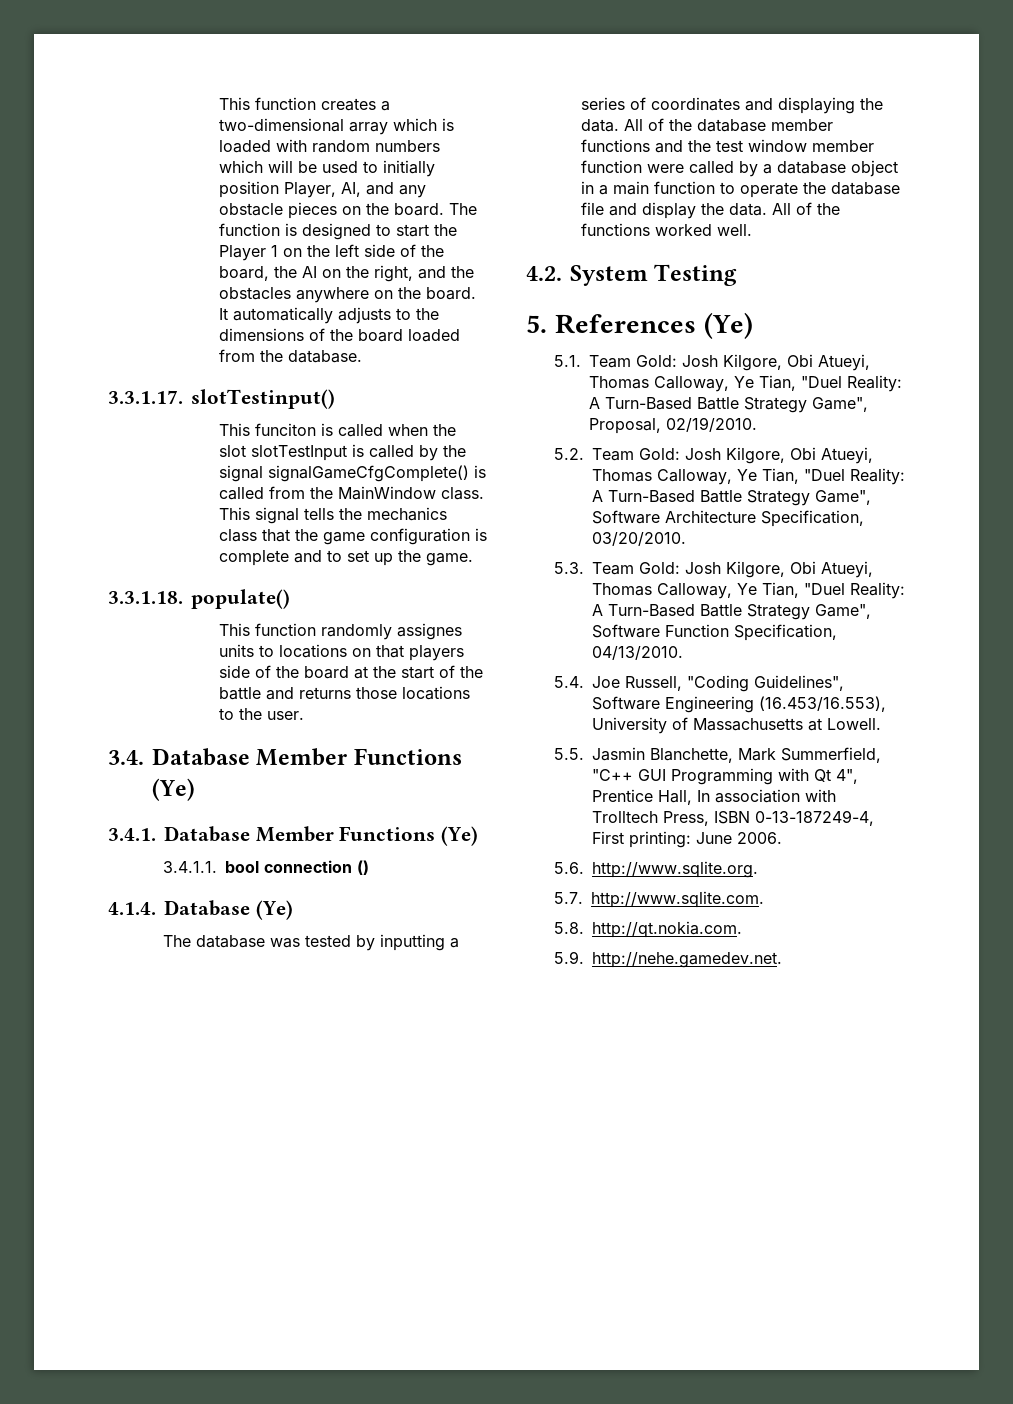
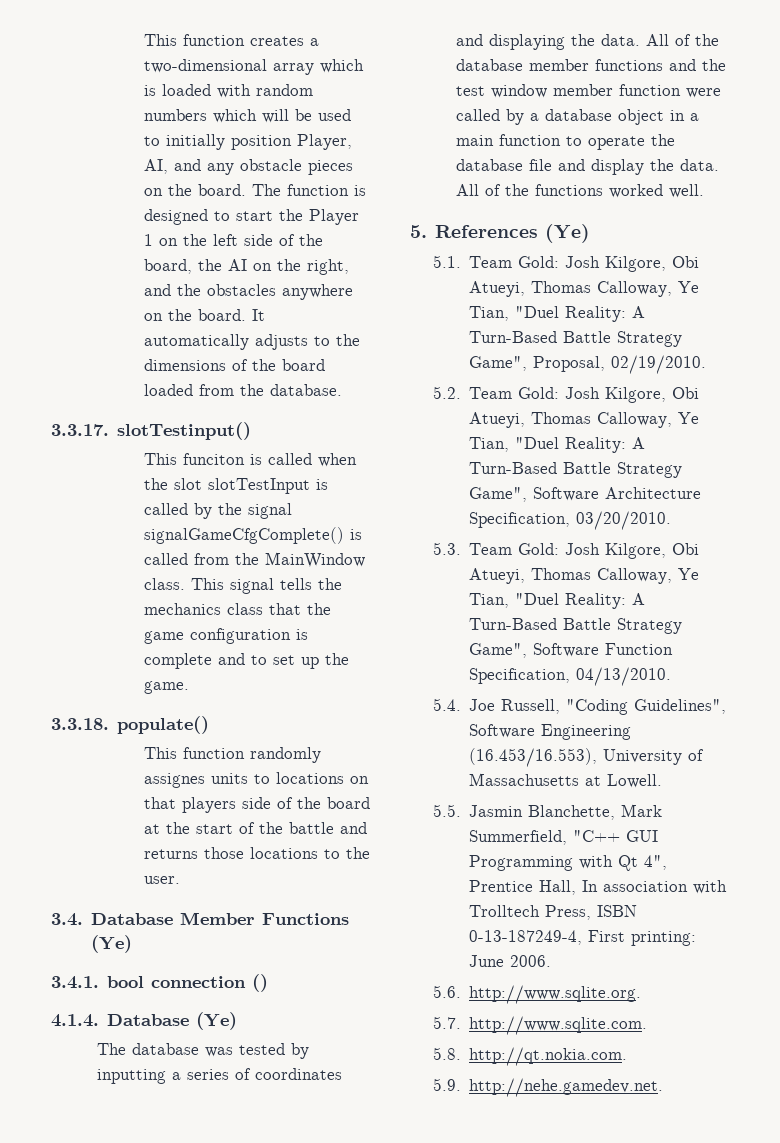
[108,390,183,404] 3.3.1.17. -> [51,424,109,436] 3.3.17.
[108,591,183,604] 3.3.1.18. -> [51,718,109,730] 3.3.18.
[164,826,479,846] [163,861,218,873] Database Member Functions (Ye) // 3.4.1.1. -> (99, 982) none
[526,264,738,286] // 4.2. System Testing -> (705, 191) none

